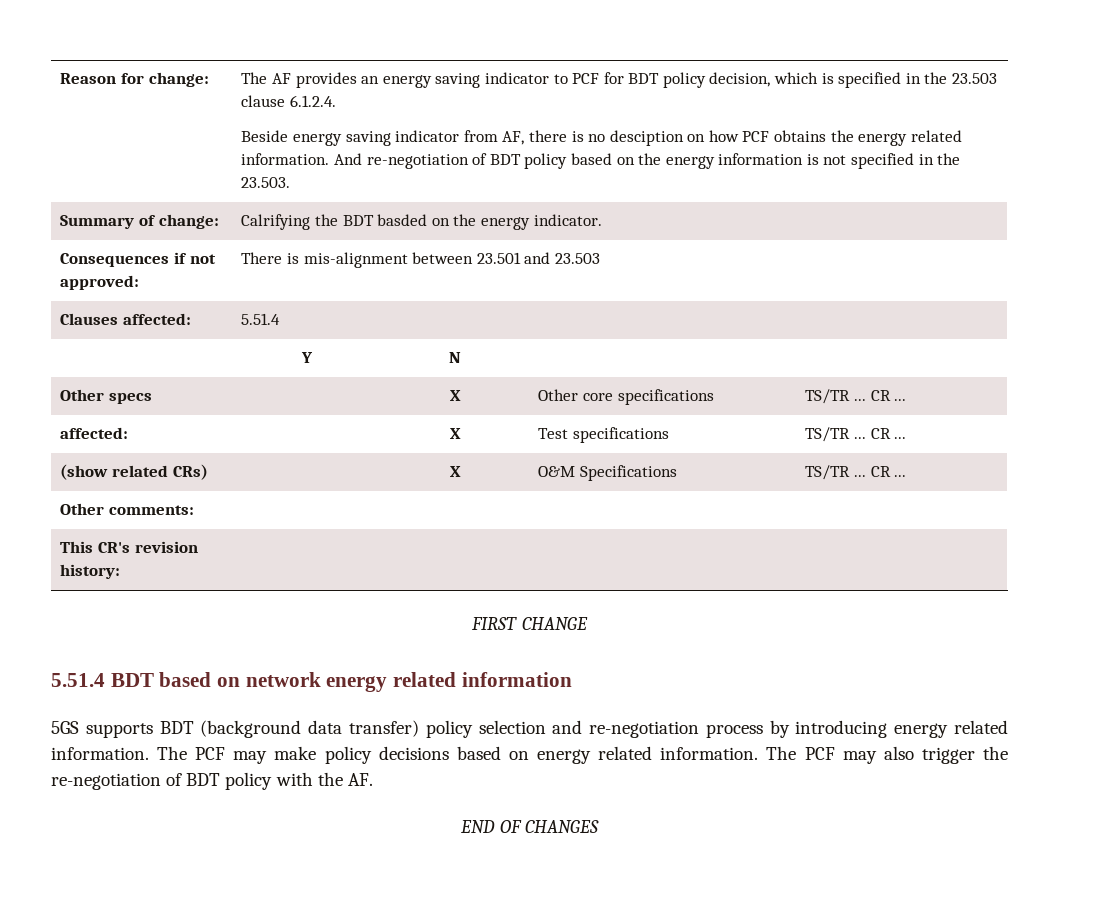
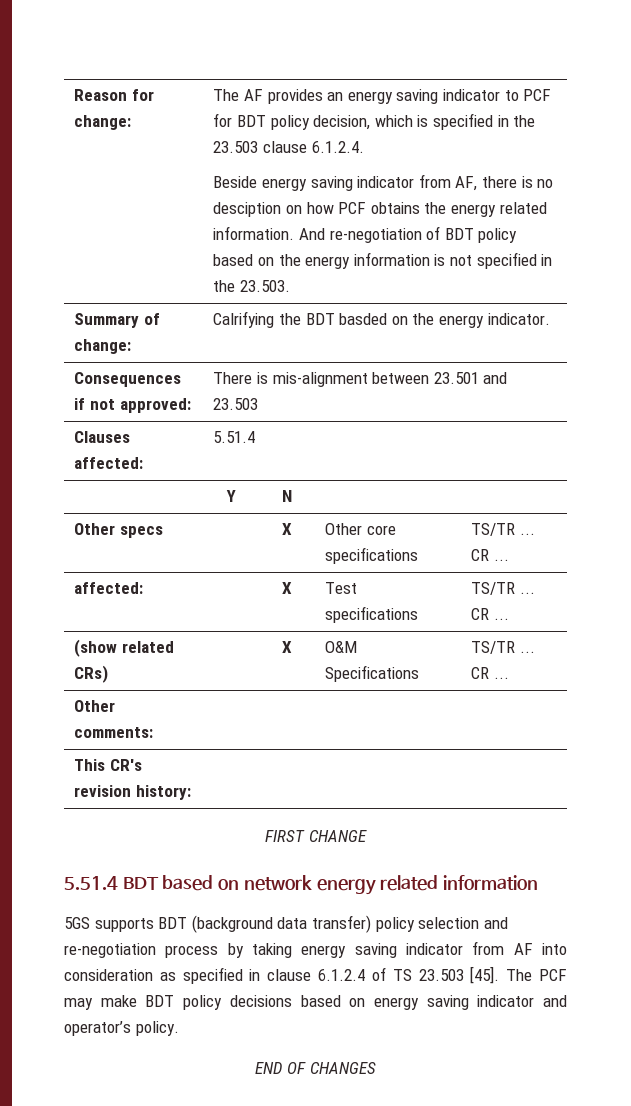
[795,720,1009,738] [51,747,149,760] introducing energy related information. -> [252,941,567,958] [64,966,500,984] taking energy saving indicator from AF into consideration as specified in clause 6.1.2.4 of TS 23.503 [45].
(317, 753) none -> [145,995,175,1007] BDT
[598,746,1009,764] [51,772,373,790] related information. The PCF may also trigger the re-negotiation of BDT policy with the AF. -> [426,995,567,1010] [64,1021,179,1036] saving indicator and operator’s policy.

